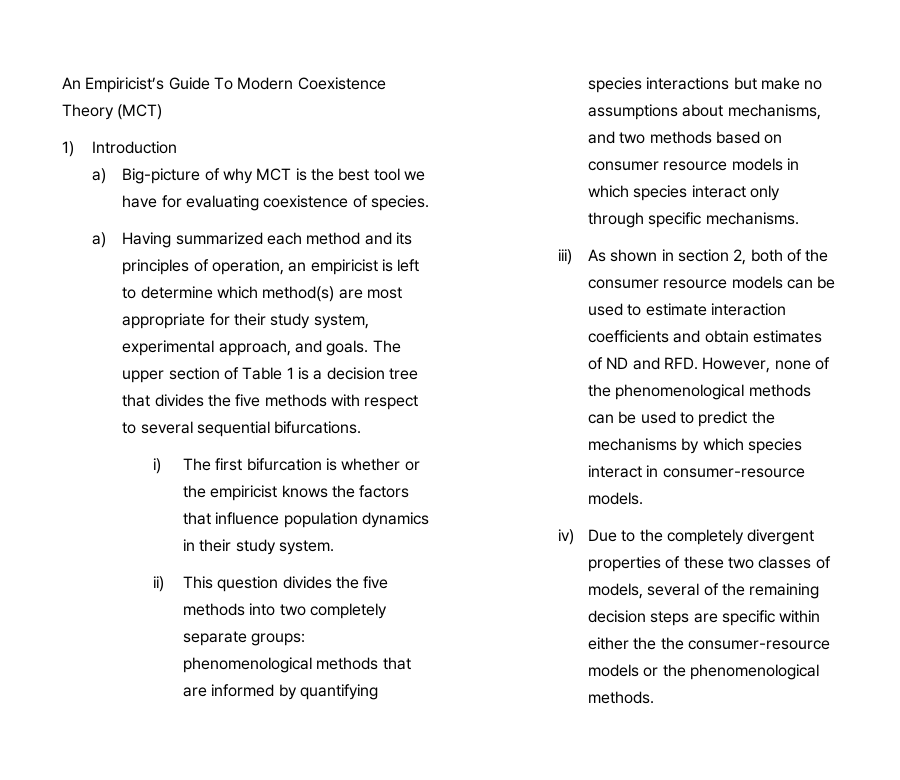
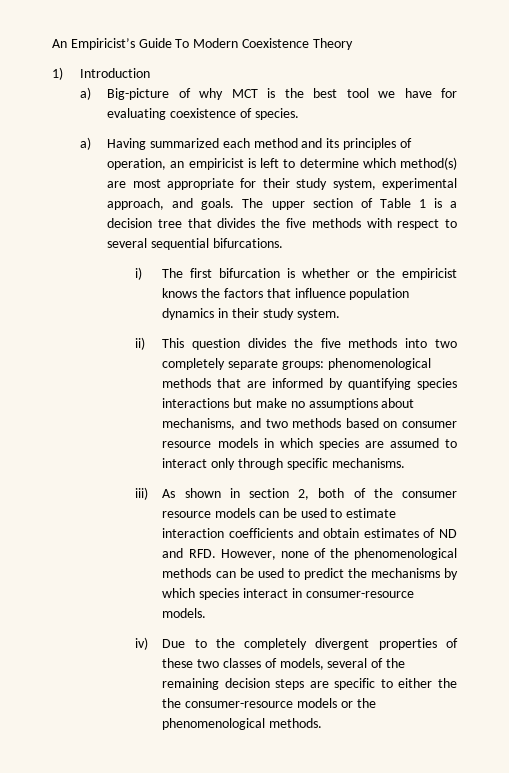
[117,104,163,120] (MCT) -> (353, 44) none
(688, 193) none -> [364,438,457,448] are assumed to
[779,610,821,623] within -> [380,679,393,688] to

